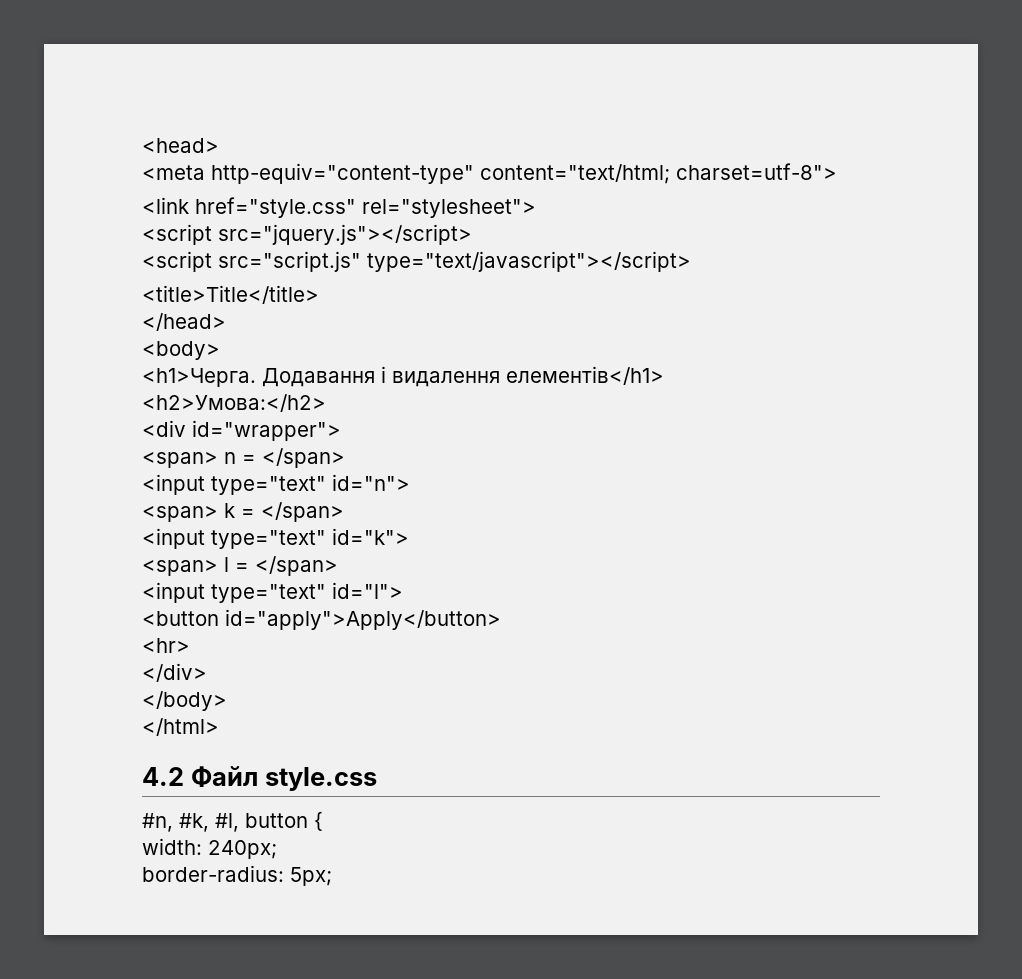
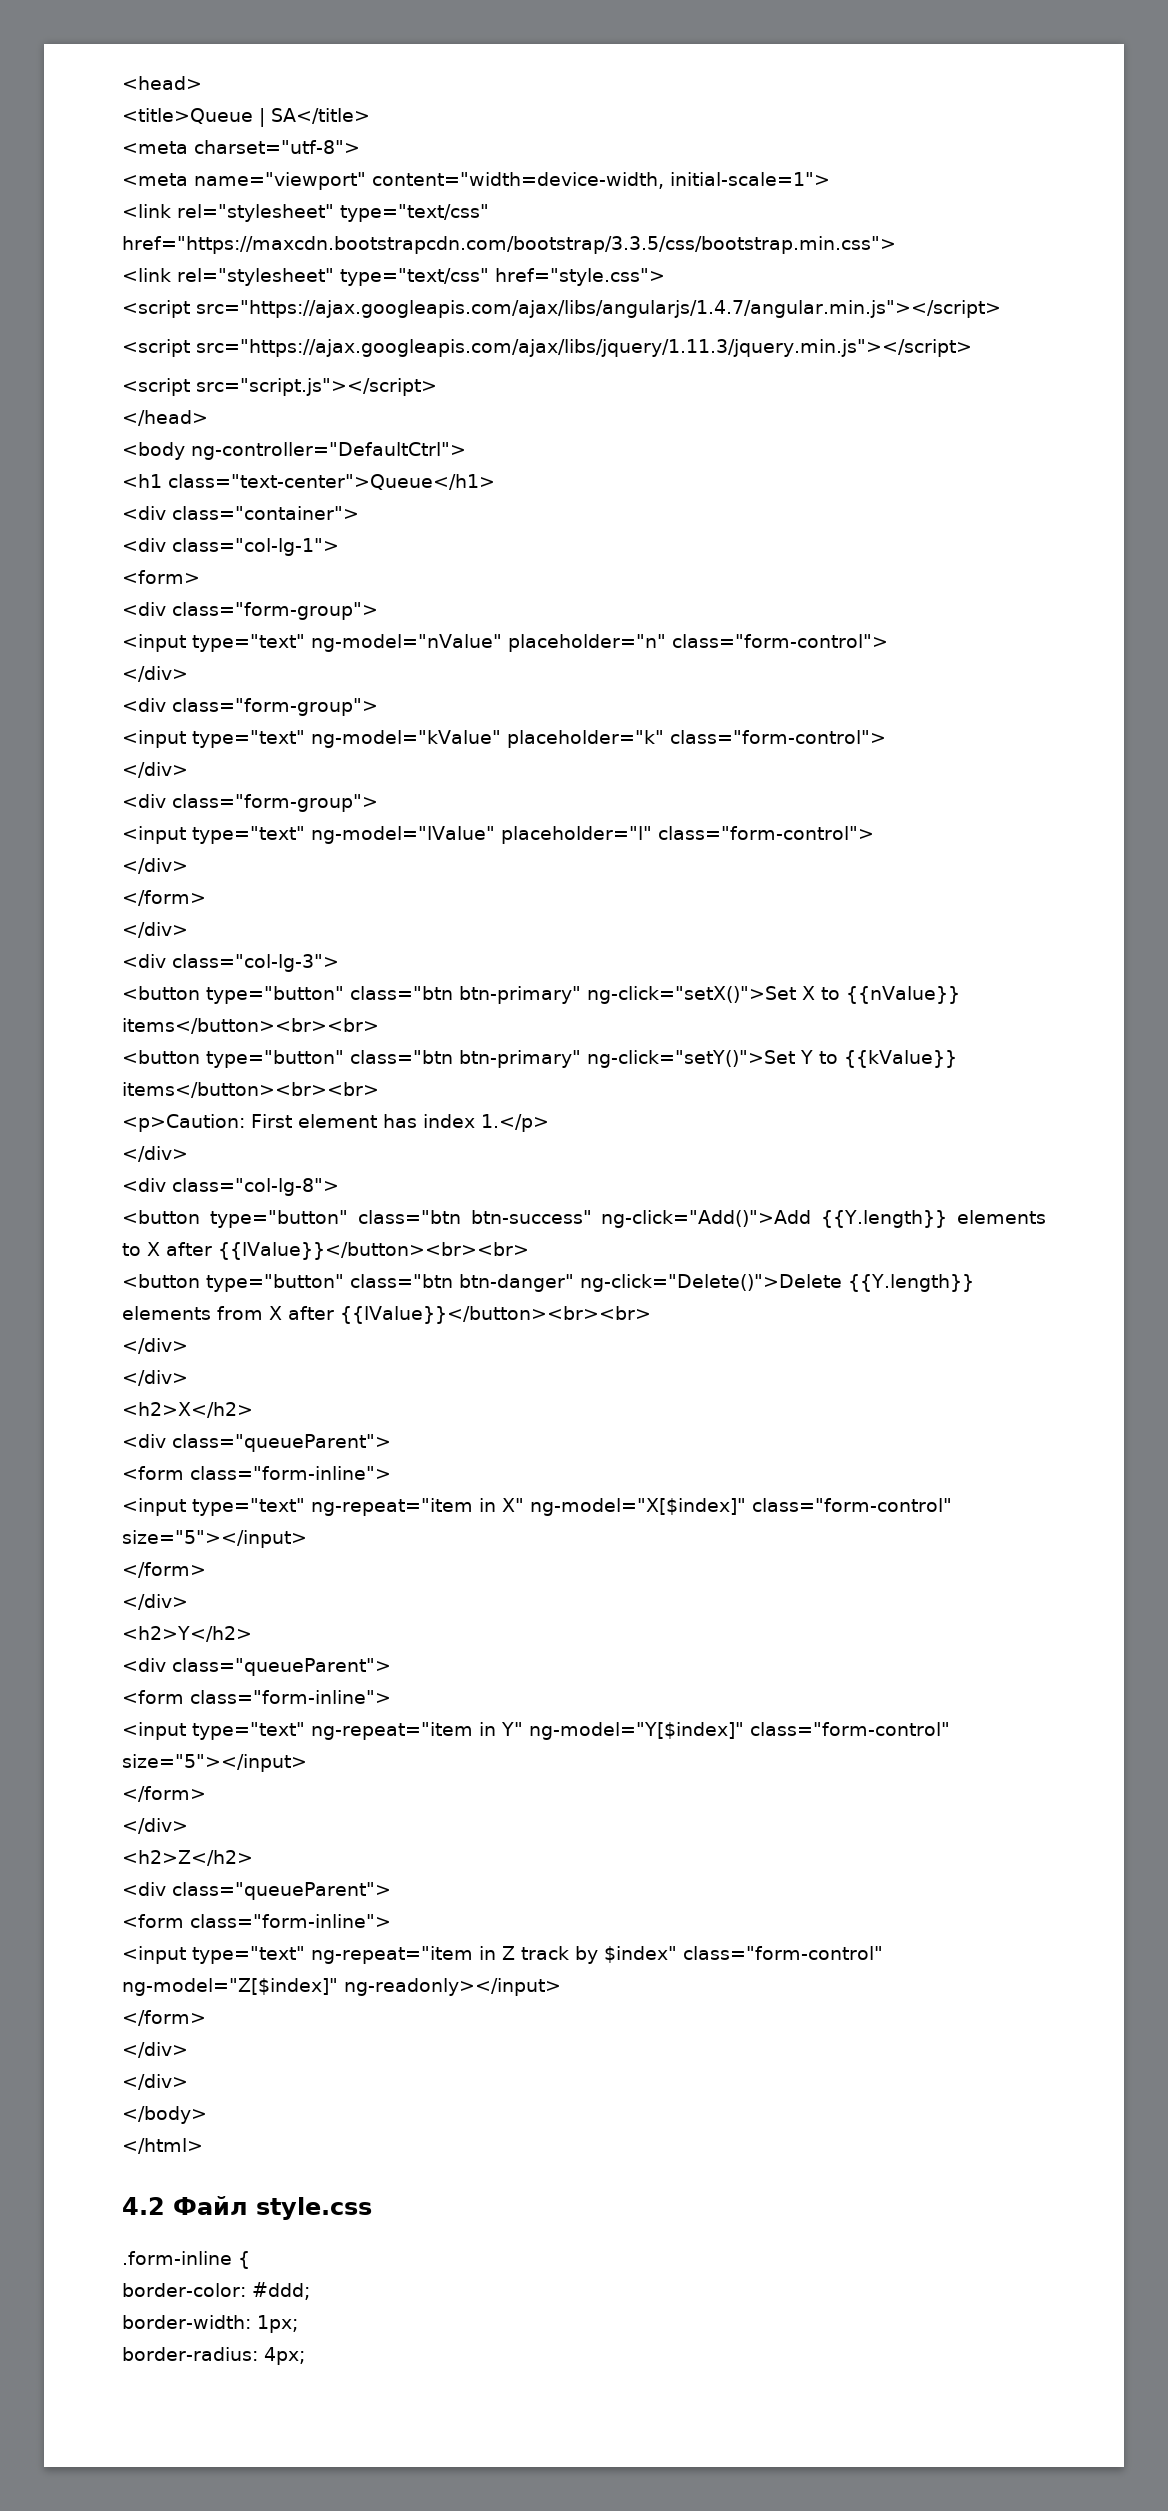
[142,163,837,184] [142,197,536,218] [142,224,472,245] [142,251,691,272] [142,285,319,304] [142,313,226,331] [142,341,220,360] [142,366,664,387] [142,394,326,412] [142,420,341,441] [142,448,345,468] [142,474,410,495] [142,502,344,522] [142,528,409,549] [142,556,338,576] [142,582,403,603] [142,609,501,630] [142,638,190,653] <meta http-equiv="content-type" content="text/html; charset=utf-8"> // <link href="style.css" rel="stylesheet"> // <script src="jquery.js"></script> // <script src="script.js" type="text/javascript"></script> // <title>Title</title> // </head> // <body> // <h1>Черга. Додавання і видалення елементів</h1> // <h2>Умова:</h2> // <div id="wrapper"> // <span> n = </span> // <input type="text" id="n"> // <span> k = </span> // <input type="text" id="k"> // <span> l = </span> // <input type="text" id="l"> // <button id="apply">Apply</button> // <hr> -> [122,108,370,127] [122,140,360,154] [122,172,830,190] [122,204,489,222] [122,236,896,254] [122,268,665,286] [122,300,1001,318] [122,339,972,357] [122,378,437,396] [122,410,208,426] [122,442,466,460] [122,474,495,490] [122,506,359,520] [122,538,339,556] [122,570,200,584] [122,602,378,620] [122,634,888,652] [122,666,188,682] [122,698,378,716] [122,730,886,748] [122,762,188,778] [122,794,378,812] [122,826,874,844] [122,858,188,874] [122,890,206,906] [122,922,188,938] [122,954,339,972] [122,986,960,1004] [122,1018,379,1034] [122,1050,957,1068] [122,1082,379,1098] [122,1114,549,1132] [122,1146,188,1162] [122,1178,339,1196] [122,1210,1046,1228] [122,1242,529,1260] [122,1274,974,1292] [122,1306,651,1324] [122,1338,188,1354] [122,1370,188,1386] [122,1402,253,1418] [122,1434,391,1452] [122,1466,391,1480] [122,1498,952,1516] [122,1530,307,1548] [122,1562,206,1578] [122,1594,188,1610] [122,1626,252,1642] [122,1658,391,1676] [122,1690,391,1704] [122,1722,950,1740] [122,1754,307,1772] [122,1786,206,1802] [122,1818,188,1834] [122,1850,253,1866] [122,1882,391,1900] [122,1914,391,1928] [122,1946,883,1964] [122,1978,561,1996] [122,2010,206,2026] [122,2042,188,2058] <title>Queue | SA</title> // <meta charset="utf-8"> // <meta name="viewport" content="width=device-width, initial-scale=1"> // <link rel="stylesheet" type="text/css" href="https://maxcdn.bootstrapcdn.com/bootstrap/3.3.5/css/bootstrap.min.css"> // <link rel="stylesheet" type="text/css" href="style.css"> // <script src="https://ajax.googleapis.com/ajax/libs/angularjs/1.4.7/angular.min.js"></script> // <script src="https://ajax.googleapis.com/ajax/libs/jquery/1.11.3/jquery.min.js"></script> // <script src="script.js"></script> // </head> // <body ng-controller="DefaultCtrl"> // <h1 class="text-center">Queue</h1> // <div class="container"> // <div class="col-lg-1"> // <form> // <div class="form-group"> // <input type="text" ng-model="nValue" placeholder="n" class="form-control"> // </div> // <div class="form-group"> // <input type="text" ng-model="kValue" placeholder="k" class="form-control"> // </div> // <div class="form-group"> // <input type="text" ng-model="lValue" placeholder="l" class="form-control"> // </div> // </form> // </div> // <div class="col-lg-3"> // <button type="button" class="btn btn-primary" ng-click="setX()">Set X to {{nValue}} items</button><br><br> // <button type="button" class="btn btn-primary" ng-click="setY()">Set Y to {{kValue}} items</button><br><br> // <p>Caution: First element has index 1.</p> // </div> // <div class="col-lg-8"> // <button type="button" class="btn btn-success" ng-click="Add()">Add {{Y.length}} elements to X after {{lValue}}</button><br><br> // <button type="button" class="btn btn-danger" ng-click="Delete()">Delete {{Y.length}} elements from X after {{lValue}}</button><br><br> // </div> // </div> // <h2>X</h2> // <div class="queueParent"> // <form class="form-inline"> // <input type="text" ng-repeat="item in X" ng-model="X[$index]" class="form-control" size="5"></input> // </form> // </div> // <h2>Y</h2> // <div class="queueParent"> // <form class="form-inline"> // <input type="text" ng-repeat="item in Y" ng-model="Y[$index]" class="form-control" size="5"></input> // </form> // </div> // <h2>Z</h2> // <div class="queueParent"> // <form class="form-inline"> // <input type="text" ng-repeat="item in Z track by $index" class="form-control" ng-model="Z[$index]" ng-readonly></input> // </form> // </div>
[142,811,323,832] [142,838,277,859] #n, #k, #l, button { // width: 240px; -> [122,2251,250,2269] [122,2282,310,2300] [122,2315,298,2333] .form-inline { // border-color: #ddd; // border-width: 1px;
[290,867,332,886] 5px; -> [263,2347,305,2365] 4px;

